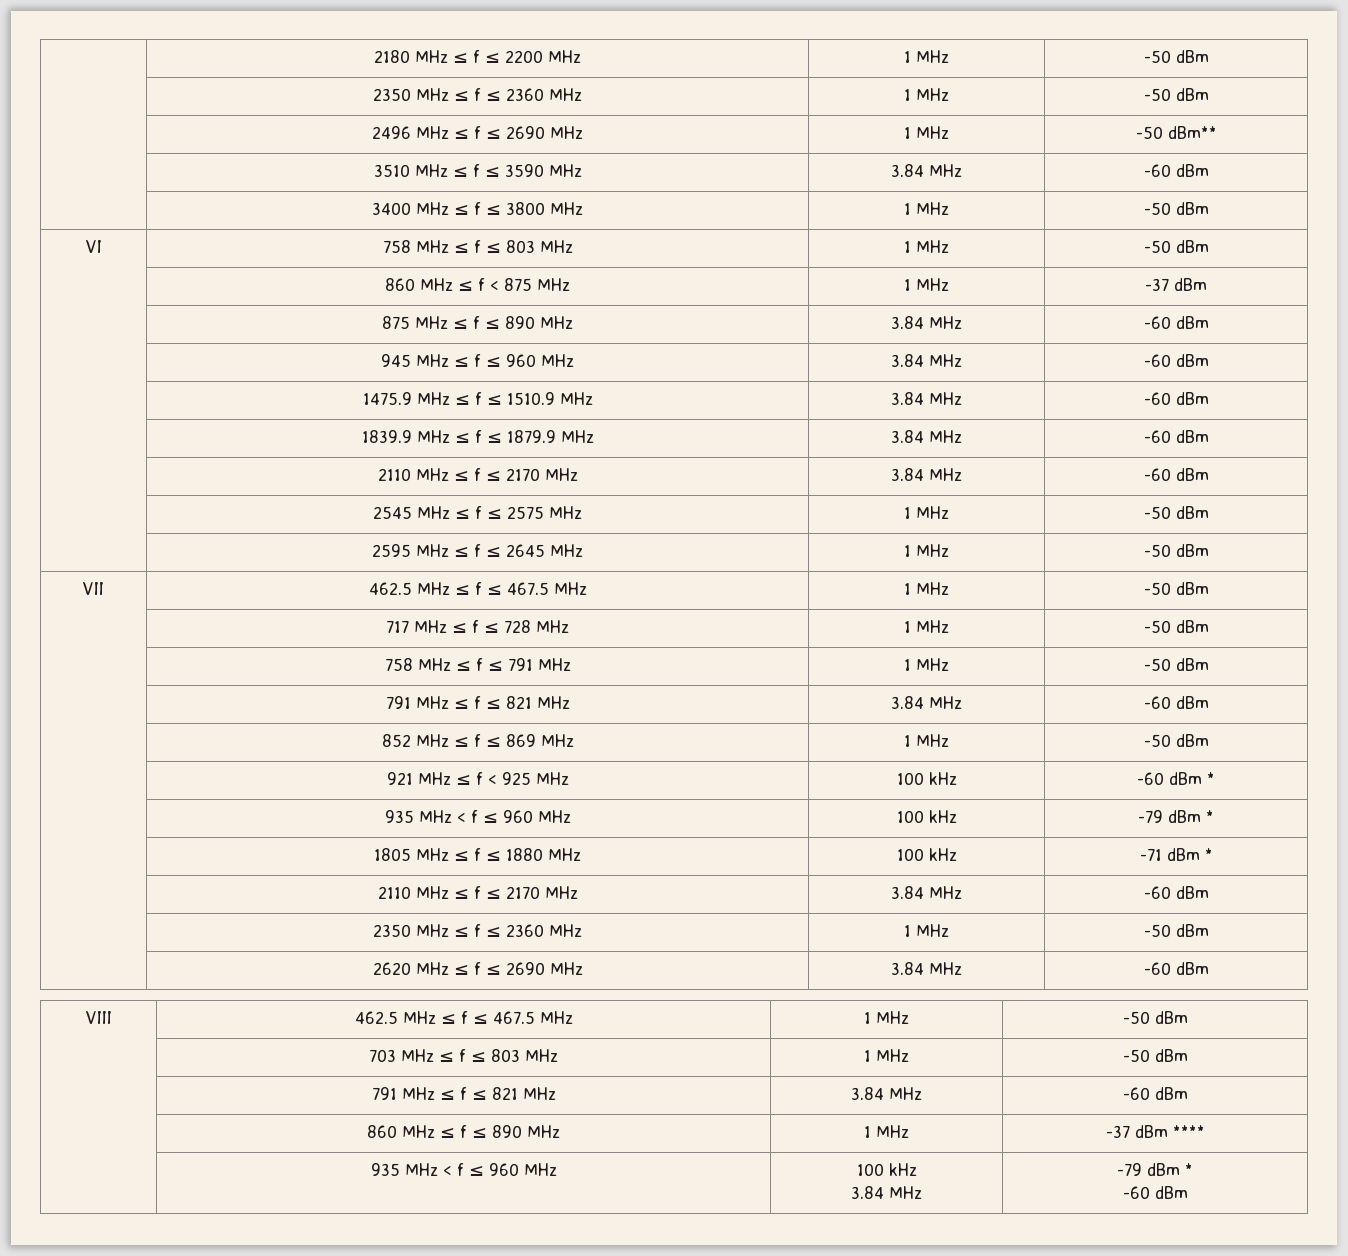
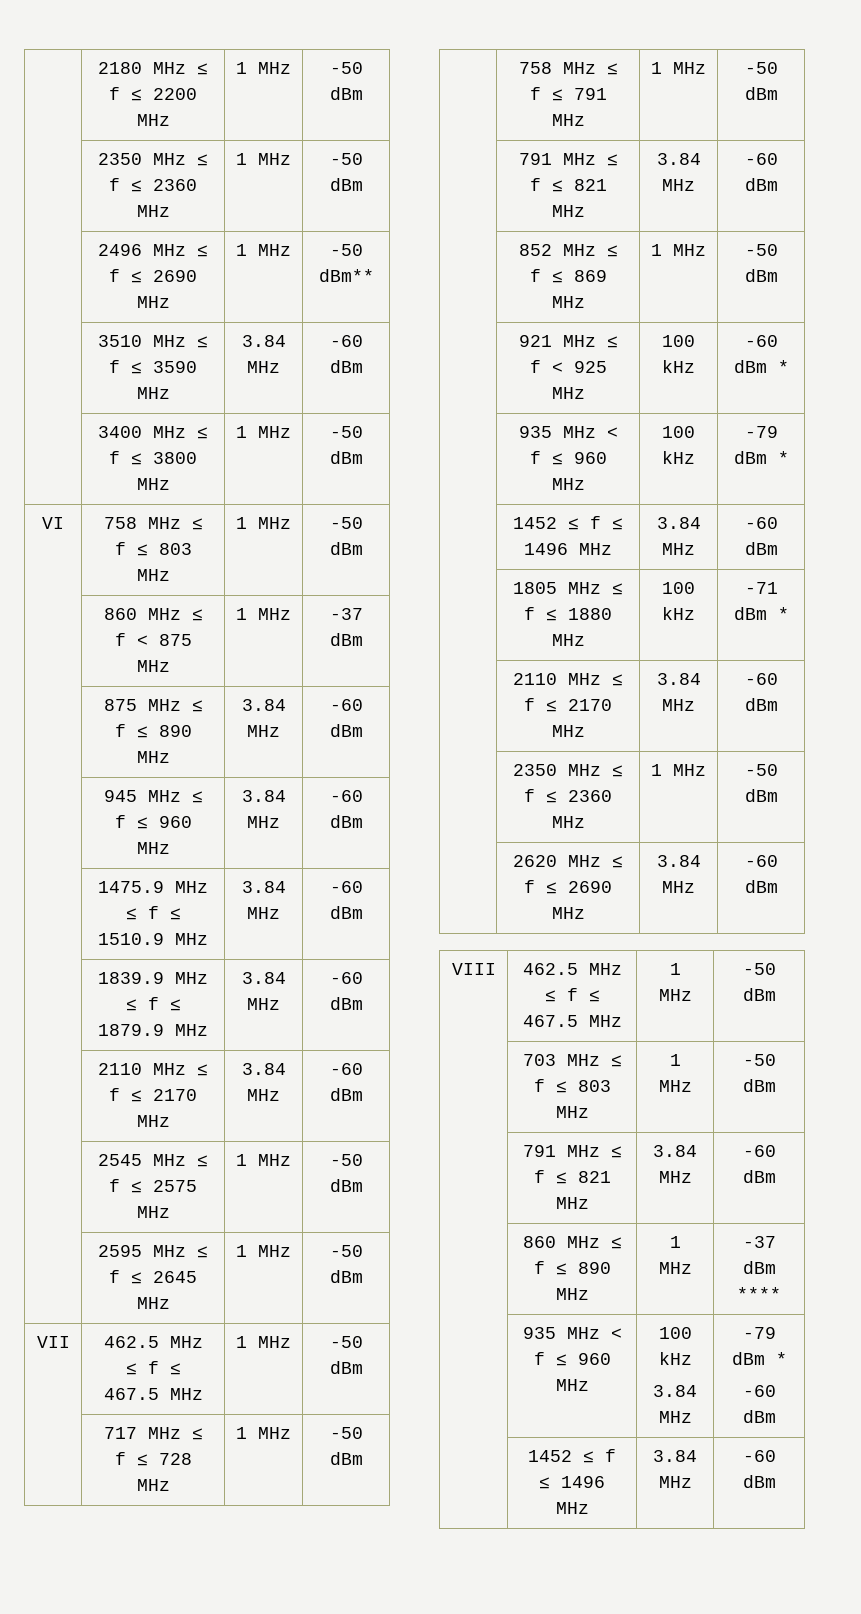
(1214, 816) none -> [513,516,623,530] [524,543,612,555] [656,517,701,529] [662,543,695,555] [744,517,778,529] [744,542,778,555] // | 1452 ≤ f ≤ 1496 MHz | 3.84 MHz | -60 dBm
(1188, 1192) none -> [528,1449,616,1463] [539,1476,605,1489] [555,1502,589,1514] [653,1450,697,1462] [658,1476,692,1488] [742,1450,776,1462] [742,1475,776,1488] // | 1452 ≤ f ≤ 1496 MHz | 3.84 MHz | -60 dBm

